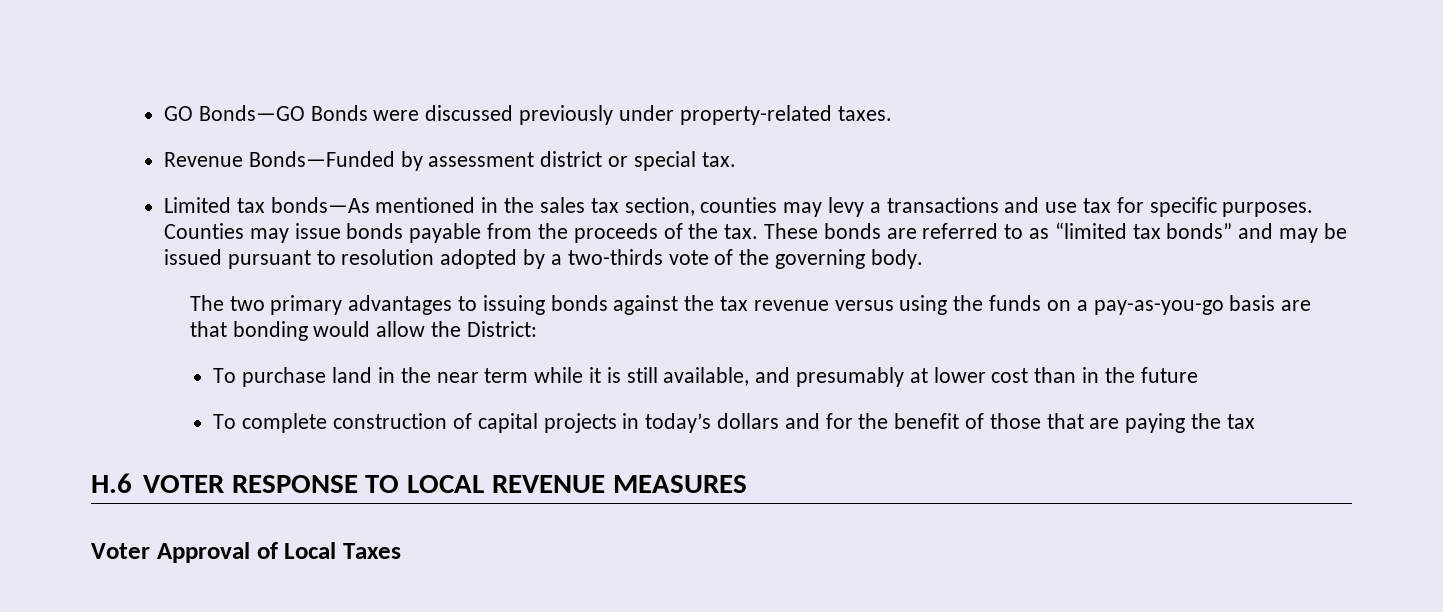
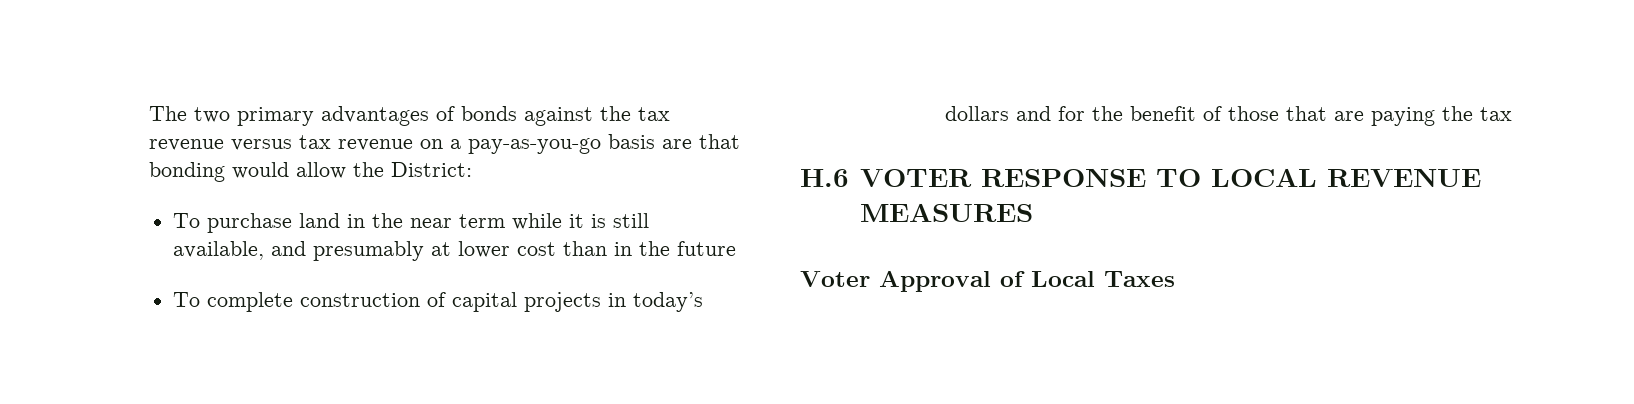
[164,105,892,125] [164,151,736,171] [164,197,1314,217] [164,222,1347,243] [164,249,923,269] GO Bonds—GO Bonds were discussed previously under property-related taxes. // Revenue Bonds—Funded by assessment district or special tax. // Limited tax bonds—As mentioned in the sales tax section, counties may levy a transactions and use tax for specific purposes. Counties may issue bonds payable from the proceeds of the tax. These bonds are referred to as “limited tax bonds” and may be issued pursuant to resolution adopted by a two-thirds vote of the governing body. // -> (149, 113) none
[458,295,545,315] to issuing -> [436,106,456,121] of
[899,295,1042,315] using the funds -> [299,135,414,151] tax revenue

